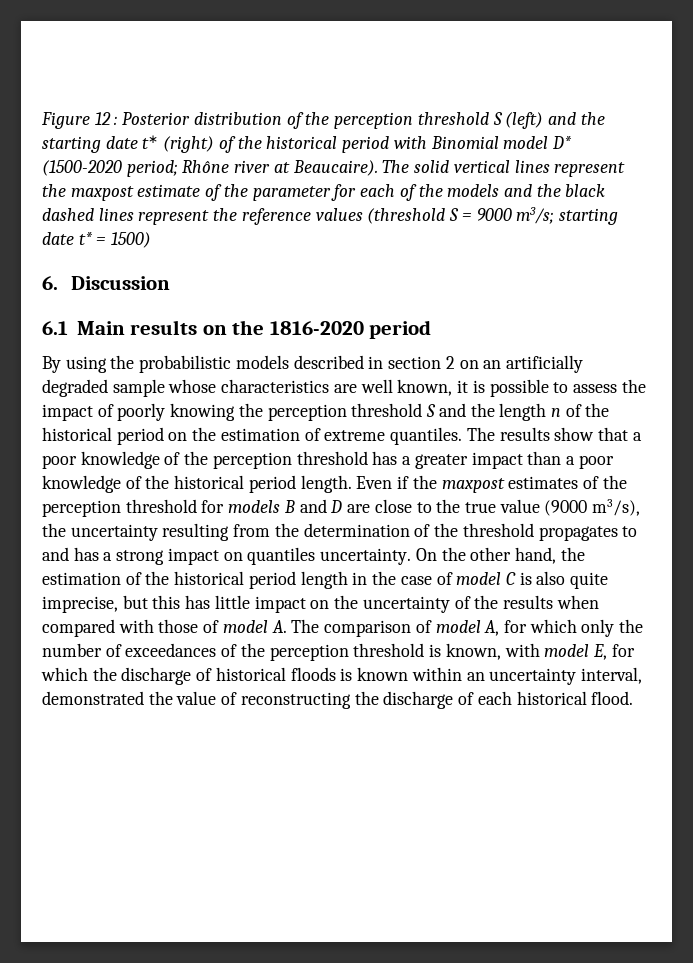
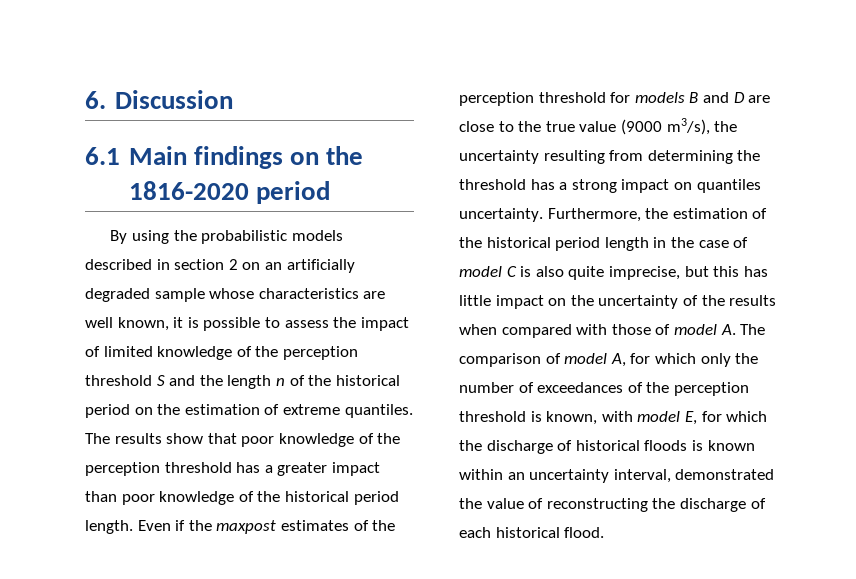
[41,112,605,129] [42,135,572,153] [42,160,626,177] [42,184,606,201] [42,207,618,225] [42,232,152,248] Figure 12 : Posterior distribution of the perception threshold S (left) and the starting date t∗ (right) of the historical period with Binomial model D* (1500-2020 period; Rhône river at Beaucaire). The solid vertical lines represent the maxpost estimate of the parameter for each of the models and the black dashed lines represent the reference values (threshold S = 9000 m3/s; starting date t* = 1500) // -> (85, 100) none
[130,320,198,335] results -> [193,146,283,169] findings
[117,403,236,421] poorly knowing -> [103,346,252,360] limited knowledge of
[632,432,642,441] a -> (237, 438) none
[565,456,575,465] a -> (117, 496) none
[274,523,638,541] [42,547,69,561] the determination of the threshold propagates to and -> [647,150,761,164] [459,179,526,190] determining the threshold
[415,547,556,564] On the other hand, -> [547,208,641,222] Furthermore,

